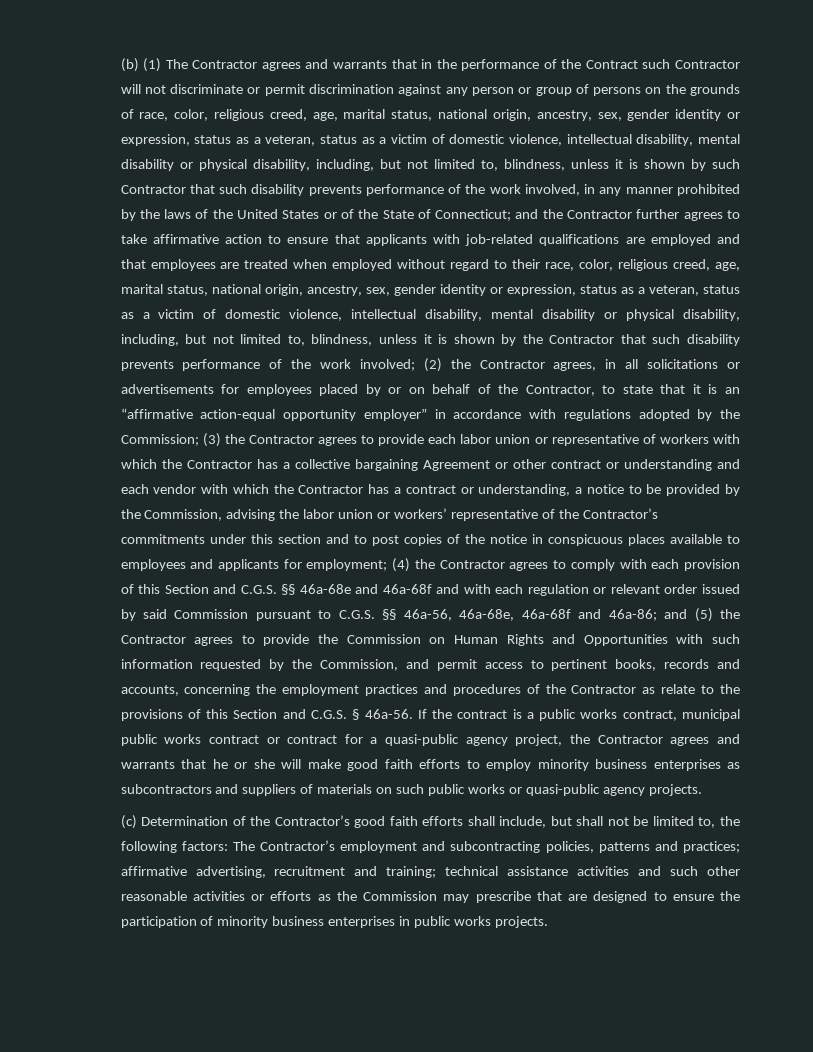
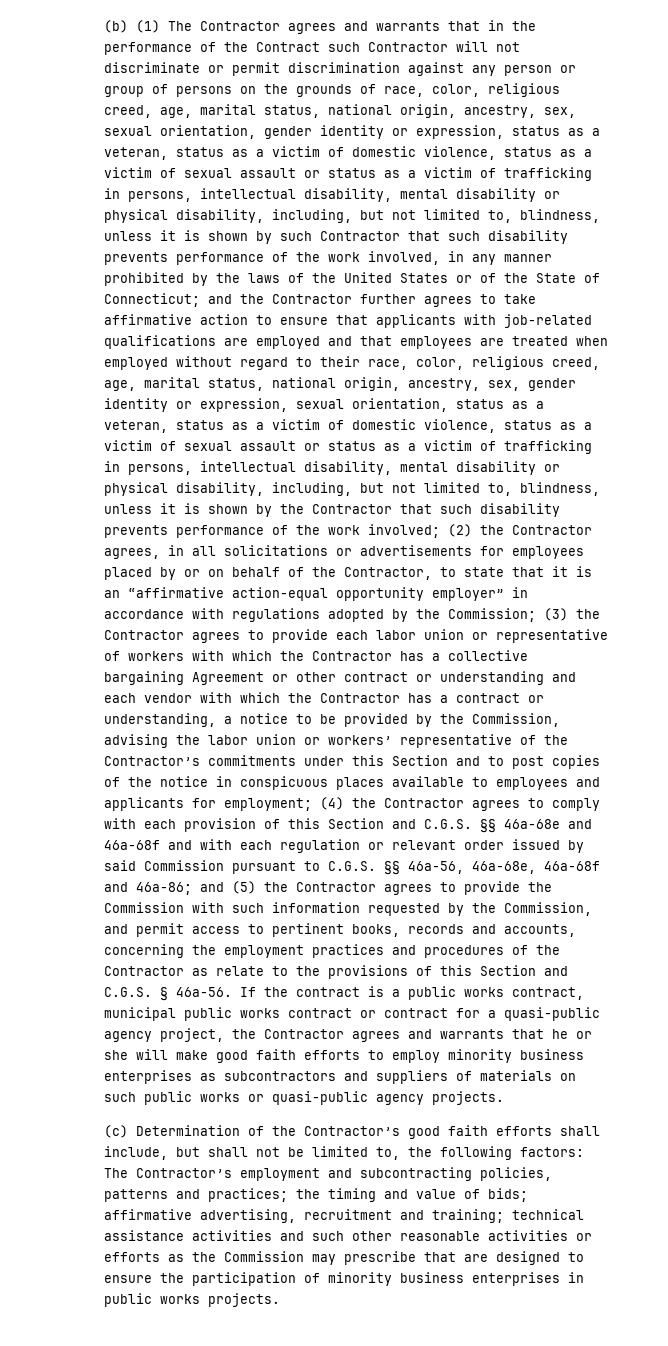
(622, 116) none -> [104,125,257,139] sexual orientation,
(562, 140) none -> [504,147,593,157] [104,167,593,181] [104,188,193,202] status as a victim of sexual assault or status as a victim of trafficking in persons,
(576, 290) none -> [296,398,449,412] sexual orientation,
(343, 315) none -> [504,420,593,430] [104,440,593,454] [104,461,193,475] status as a victim of sexual assault or status as a victim of trafficking in persons,
[277,534,321,544] section -> [392,755,449,766] Section
[429,634,668,646] on Human Rights and Opportunities -> (185, 907) none
(740, 847) none -> [296,1188,529,1202] the timing and value of bids;

